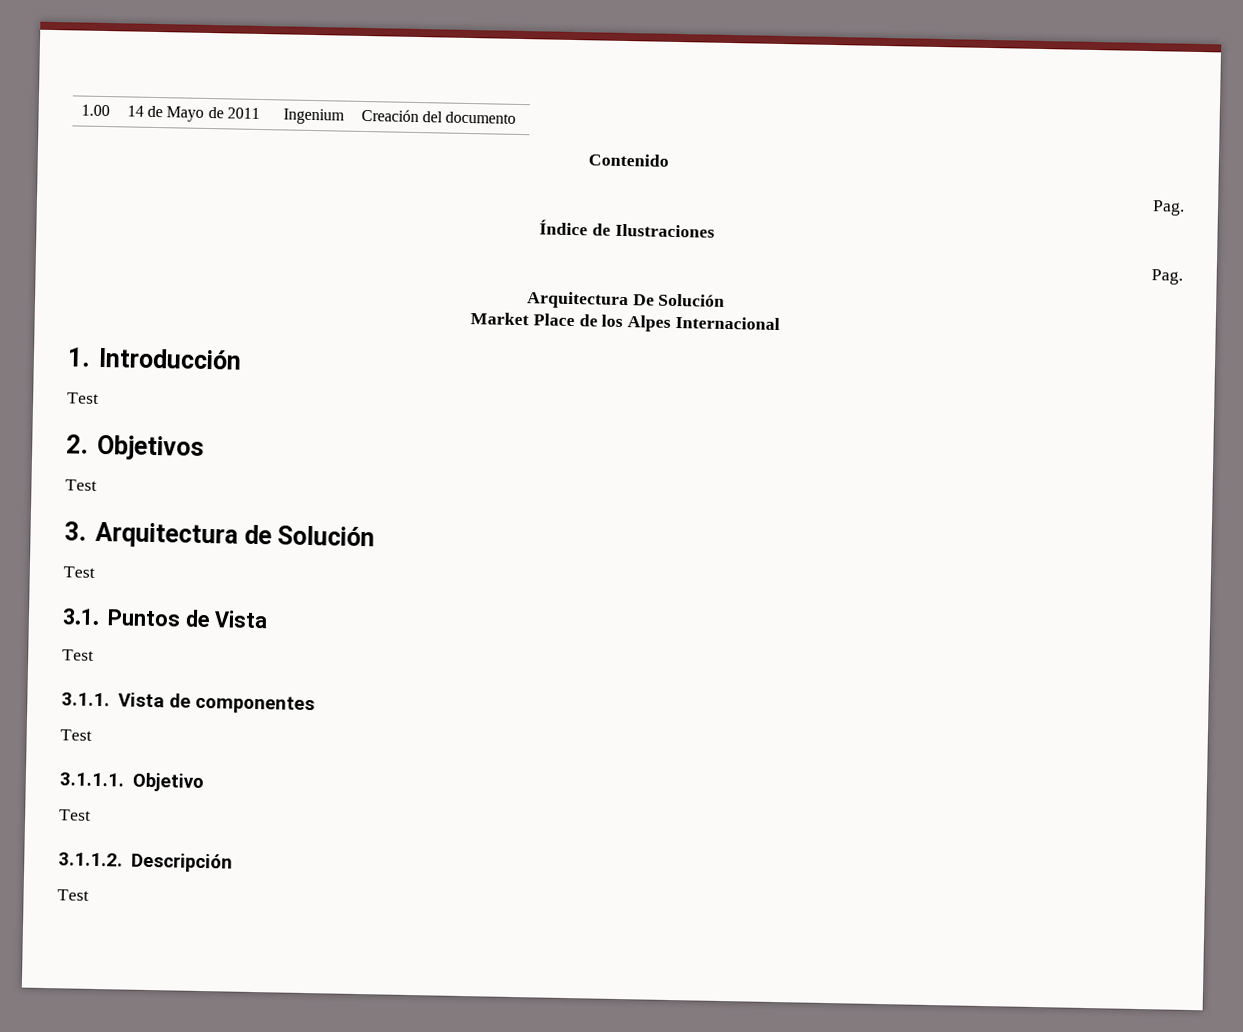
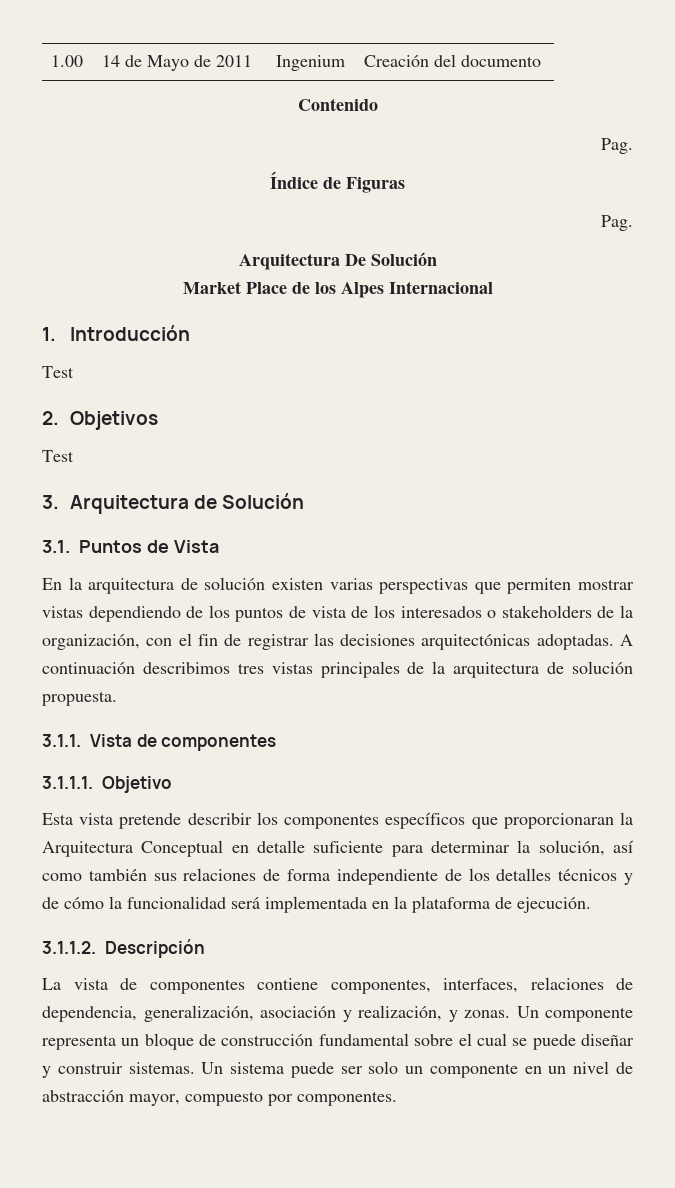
[614,223,715,238] Ilustraciones -> [346,177,405,193] Figuras
[63,566,95,578] // Test -> (305, 501) none
[62,649,94,661] Test -> [42,577,635,594] [42,605,634,622] [42,633,633,650] [42,661,634,678] [42,691,117,706] En la arquitectura de solución existen varias perspectivas que permiten mostrar vistas dependiendo de los puntos de vista de los interesados o stakeholders de la organización, con el fin de registrar las decisiones arquitectónicas adoptadas. A continuación describimos tres vistas principales de la arquitectura de solución propuesta.
[60,729,92,741] // Test -> (277, 742) none
[59,809,91,821] [58,852,233,873] [57,889,89,901] Test // 3.1.1.2. Descripción // Test -> [42,812,633,829] [42,840,633,857] [42,868,633,885] [42,896,591,913] [42,939,205,958] [42,977,633,994] [42,1005,633,1022] [42,1033,635,1050] [42,1061,633,1078] [42,1090,397,1106] Esta vista pretende describir los componentes específicos que proporcionaran la Arquitectura Conceptual en detalle suficiente para determinar la solución, así como también sus relaciones de forma independiente de los detalles técnicos y de cómo la funcionalidad será implementada en la plataforma de ejecución. // 3.1.1.2. Descripción // La vista de componentes contiene componentes, interfaces, relaciones de dependencia, generalización, asociación y realización, y zonas. Un componente representa un bloque de construcción fundamental sobre el cual se puede diseñar y construir sistemas. Un sistema puede ser solo un componente en un nivel de abstracción mayor, compuesto por componentes.

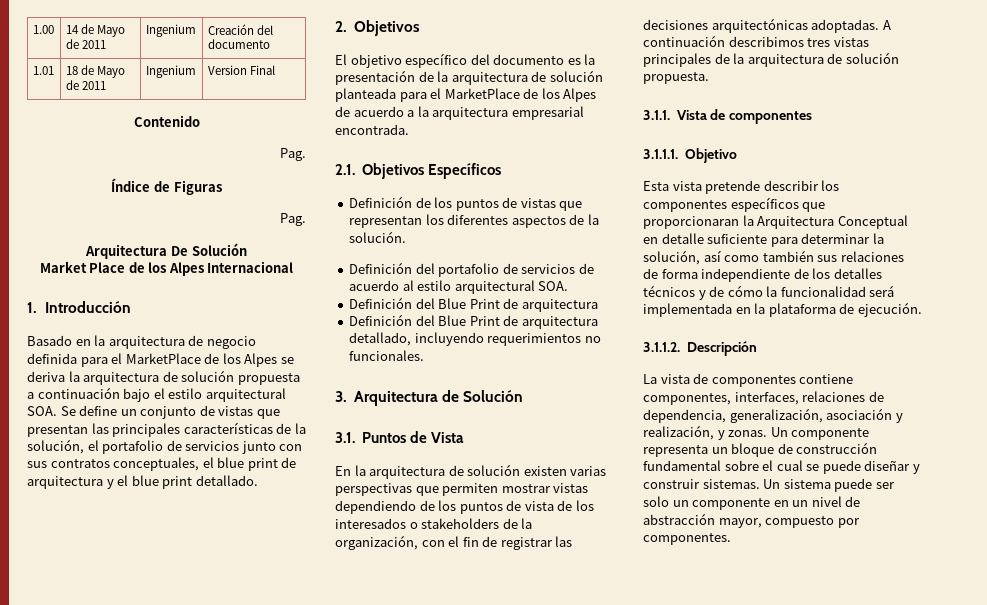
(542, 61) none -> [32,66,54,75] [65,65,125,78] [65,80,106,90] [145,65,196,78] [207,65,275,75] // 1.01 | 18 de Mayo de 2011 | Ingenium | Version Final
[42,366,74,378] [42,411,159,430] [42,450,74,462] Test // 2. Objetivos // Test -> [27,335,256,349] [27,353,294,367] [27,370,300,385] [27,387,286,402] [27,405,280,419] [27,422,306,437] [27,439,303,454] [27,457,297,471] [27,475,258,489] [335,20,420,36] [335,53,596,68] [335,70,603,85] [335,88,597,102] [335,106,584,120] [335,124,409,135] [335,163,501,179] [349,196,583,211] [349,214,599,228] [349,231,407,243] [349,262,594,277] [349,280,569,294] [349,297,598,312] [349,314,598,329] [349,332,601,346] [349,350,425,361] Basado en la arquitectura de negocio definida para el MarketPlace de los Alpes se deriva la arquitectura de solución propuesta a continuación bajo el estilo arquitectural SOA. Se define un conjunto de vistas que presentan las principales características de la solución, el portafolio de servicios junto con sus contratos conceptuales, el blue print de arquitectura y el blue print detallado. // 2. Objetivos // El objetivo específico del documento es la presentación de la arquitectura de solución planteada para el MarketPlace de los Alpes de acuerdo a la arquitectura empresarial encontrada. // 2.1. Objetivos Específicos // Definición de los puntos de vistas que representan los diferentes aspectos de la solución. // Definición del portafolio de servicios de acuerdo al estilo arquitectural SOA. // Definición del Blue Print de arquitectura // Definición del Blue Print de arquitectura detallado, incluyendo requerimientos no funcionales.

